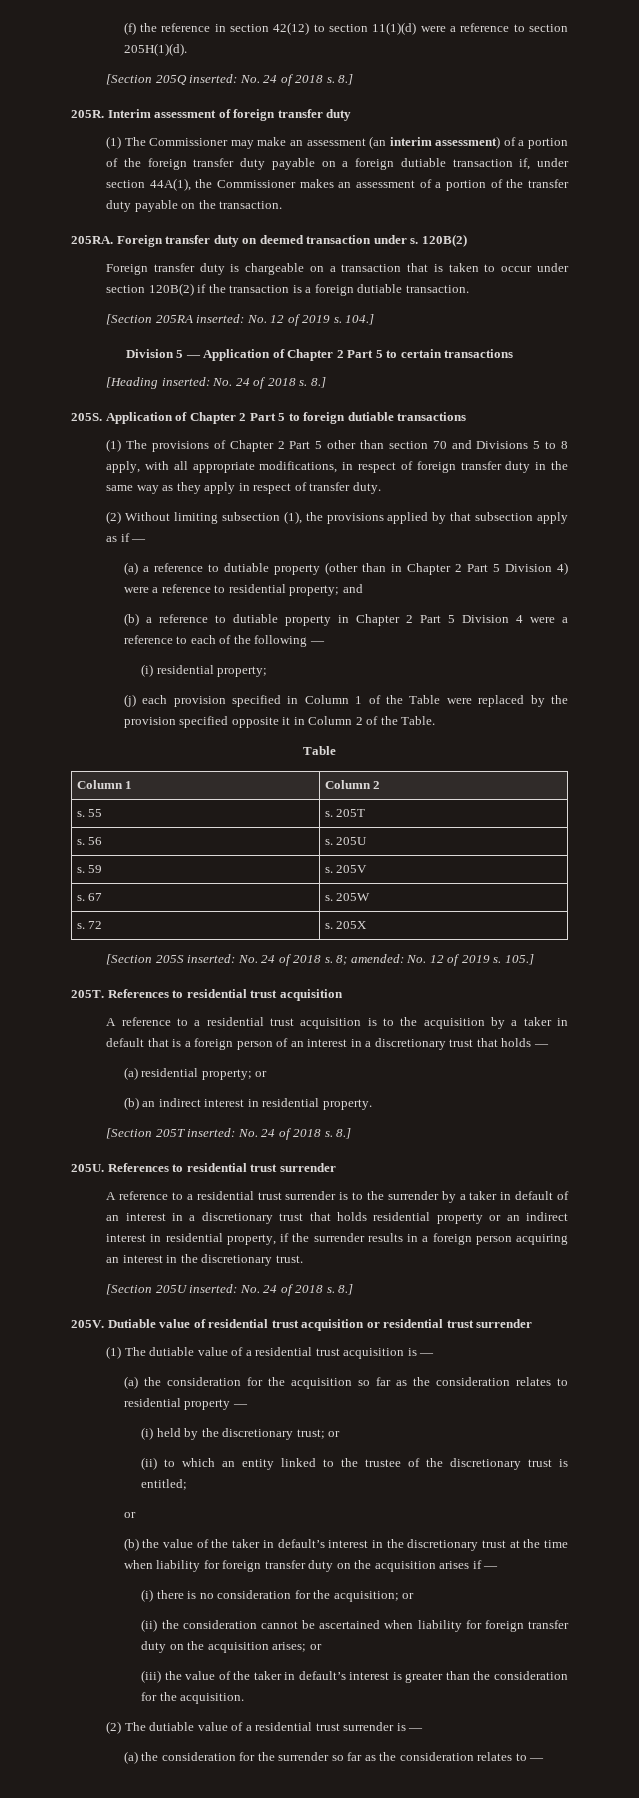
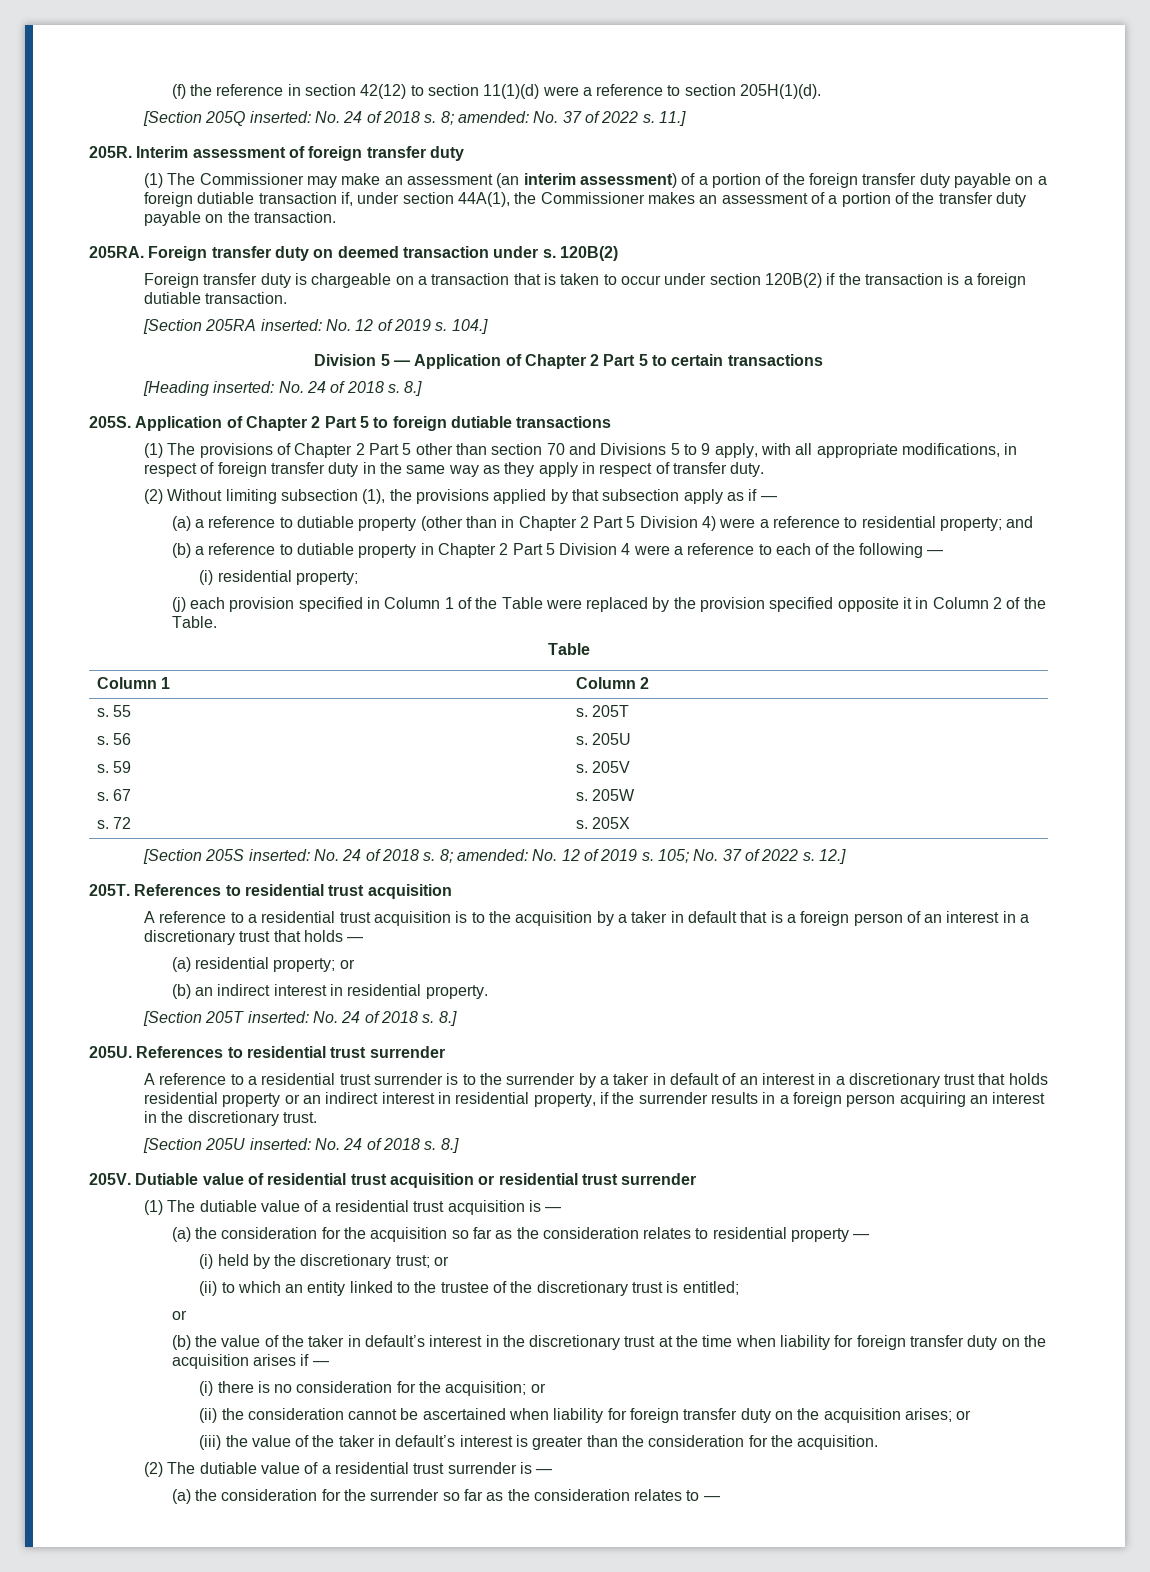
[338,74,354,85] 8.] -> [440,111,686,126] 8; amended: No. 37 of 2022 s. 11.]
[560,441,568,449] 8 -> [701,443,711,455] 9
[504,954,534,965] 105.] -> [657,849,846,864] 105; No. 37 of 2022 s. 12.]

